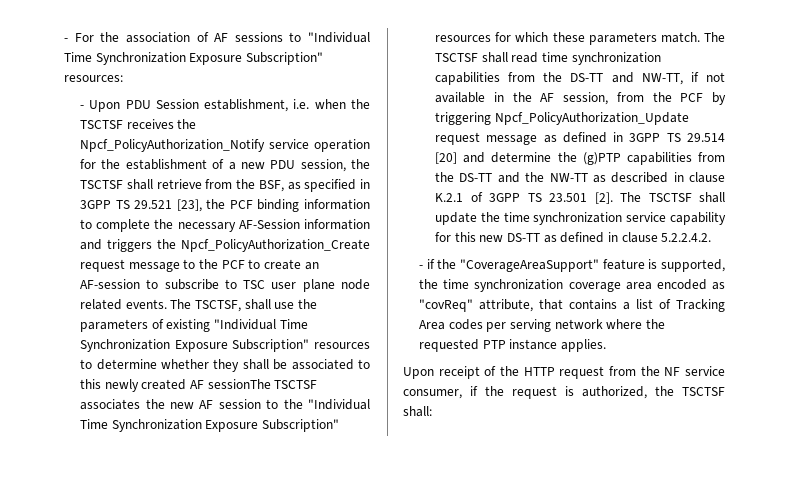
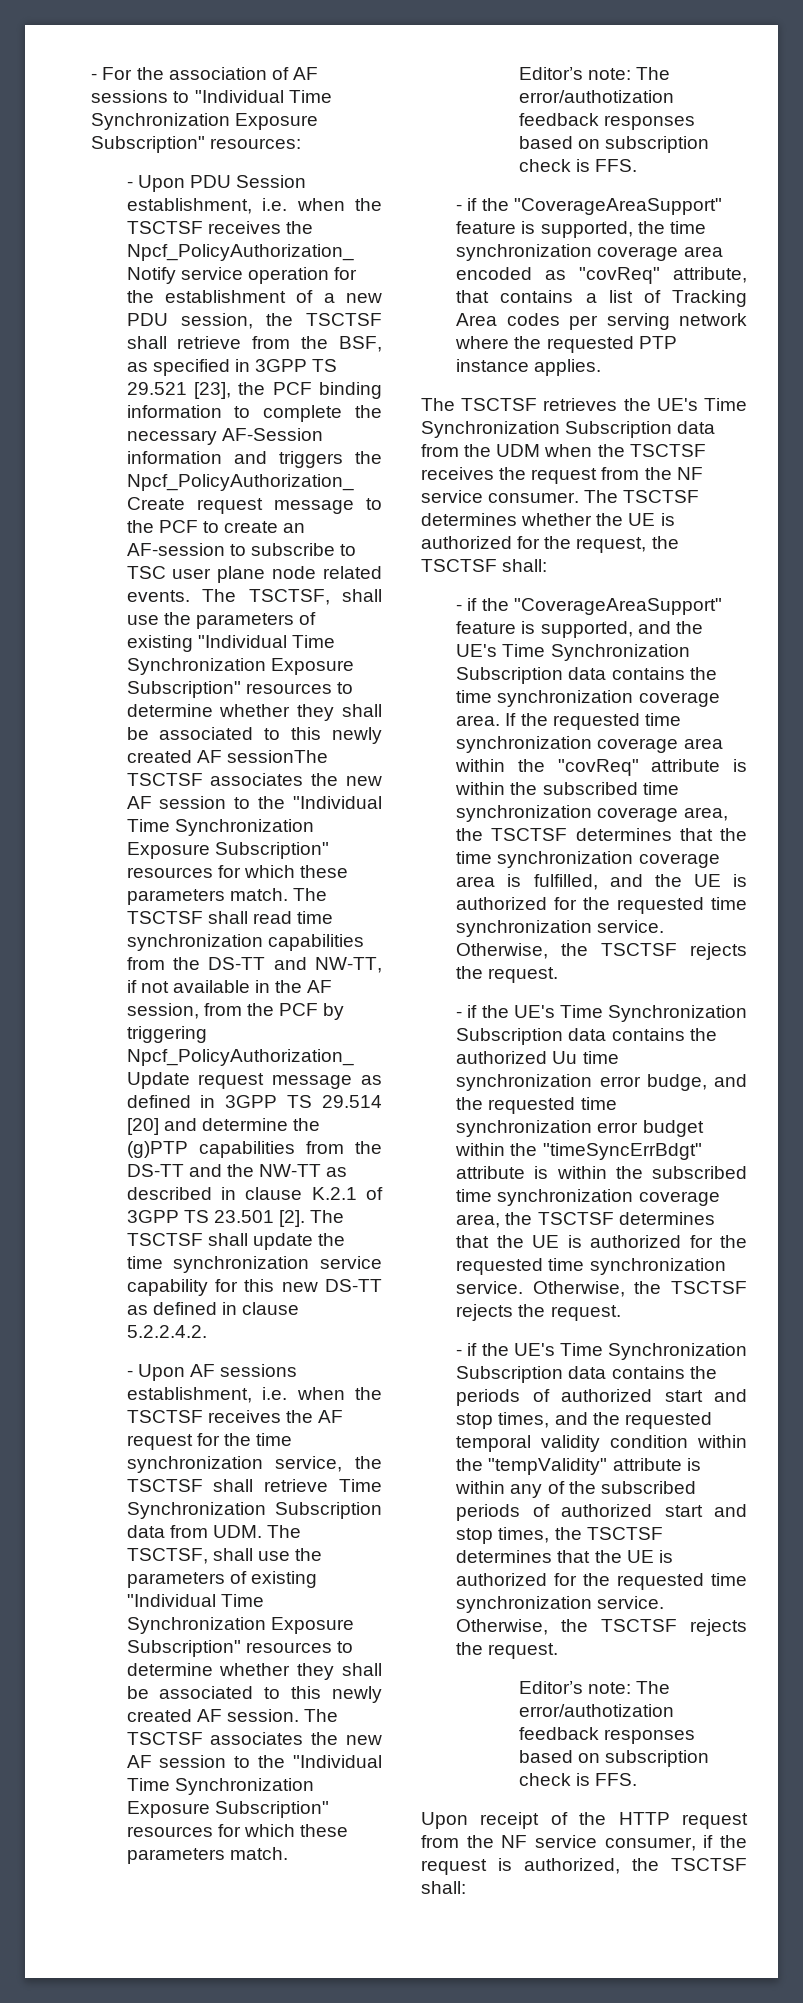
(712, 237) none -> [126,1364,297,1381] [126,1387,382,1403] [126,1410,343,1423] [126,1433,292,1450] [126,1456,382,1473] [126,1479,382,1492] [126,1502,382,1519] [126,1525,301,1538] [126,1548,322,1564] [126,1571,317,1588] [126,1594,264,1607] [126,1617,354,1634] [126,1640,353,1657] [126,1663,382,1680] [126,1686,382,1703] [126,1709,338,1722] [126,1732,382,1745] [126,1755,383,1768] [126,1778,314,1795] [126,1801,329,1818] [126,1824,348,1837] [126,1847,288,1864] [518,67,671,80] [518,90,674,103] [518,113,695,130] [518,136,710,153] [518,159,638,172] // - Upon AF sessions establishment, i.e. when the TSCTSF receives the AF request for the time synchronization service, the TSCTSF shall retrieve Time Synchronization Subscription data from UDM. The TSCTSF, shall use the parameters of existing "Individual Time Synchronization Exposure Subscription" resources to determine whether they shall be associated to this newly created AF session. The TSCTSF associates the new AF session to the "Individual Time Synchronization Exposure Subscription" resources for which these parameters match. // Editor’s note: The error/authotization feedback responses based on subscription check is FFS.
(606, 345) none -> [421,398,747,411] [421,421,716,438] [421,444,706,457] [421,467,703,484] [421,490,700,503] [421,513,675,526] [421,536,679,553] [421,559,548,572] [456,598,722,615] [456,621,703,638] [456,644,690,661] [456,667,717,684] [456,690,720,707] [456,713,681,730] [456,736,723,753] [455,759,747,776] [455,782,679,795] [456,805,728,822] [456,828,747,841] [456,851,720,868] [456,874,747,890] [456,897,747,914] [456,920,665,937] [456,943,747,960] [456,966,559,983] [456,1005,747,1022] [456,1028,717,1045] [456,1051,619,1064] [456,1074,747,1091] [456,1097,617,1114] [456,1120,704,1137] [455,1143,702,1160] [456,1166,747,1179] [456,1189,720,1206] [456,1212,715,1228] [456,1235,747,1248] [456,1258,726,1275] [456,1281,747,1297] [456,1304,621,1321] [456,1343,747,1360] [456,1366,717,1383] [456,1389,747,1406] [456,1412,712,1429] [456,1435,747,1452] [456,1458,701,1475] [455,1481,696,1498] [456,1504,747,1521] [456,1527,663,1544] [456,1550,673,1563] [456,1573,747,1590] [456,1596,665,1613] [456,1619,747,1636] [456,1642,559,1659] [518,1681,671,1694] [518,1704,674,1717] [518,1727,695,1744] [518,1750,710,1767] [518,1773,638,1786] // The TSCTSF retrieves the UE's Time Synchronization Subscription data from the UDM when the TSCTSF receives the request from the NF service consumer. The TSCTSF determines whether the UE is authorized for the request, the TSCTSF shall: // - if the "CoverageAreaSupport" feature is supported, and the UE's Time Synchronization Subscription data contains the time synchronization coverage area. If the requested time synchronization coverage area within the "covReq" attribute is within the subscribed time synchronization coverage area, the TSCTSF determines that the time synchronization coverage area is fulfilled, and the UE is authorized for the requested time synchronization service. Otherwise, the TSCTSF rejects the request. // - if the UE's Time Synchronization Subscription data contains the authorized Uu time synchronization error budge, and the requested time synchronization error budget within the "timeSyncErrBdgt" attribute is within the subscribed time synchronization coverage area, the TSCTSF determines that the UE is authorized for the requested time synchronization service. Otherwise, the TSCTSF rejects the request. // - if the UE's Time Synchronization Subscription data contains the periods of authorized start and stop times, and the requested temporal validity condition within the "tempValidity" attribute is within any of the subscribed periods of authorized start and stop times, the TSCTSF determines that the UE is authorized for the requested time synchronization service. Otherwise, the TSCTSF rejects the request. // Editor’s note: The error/authotization feedback responses based on subscription check is FFS.

